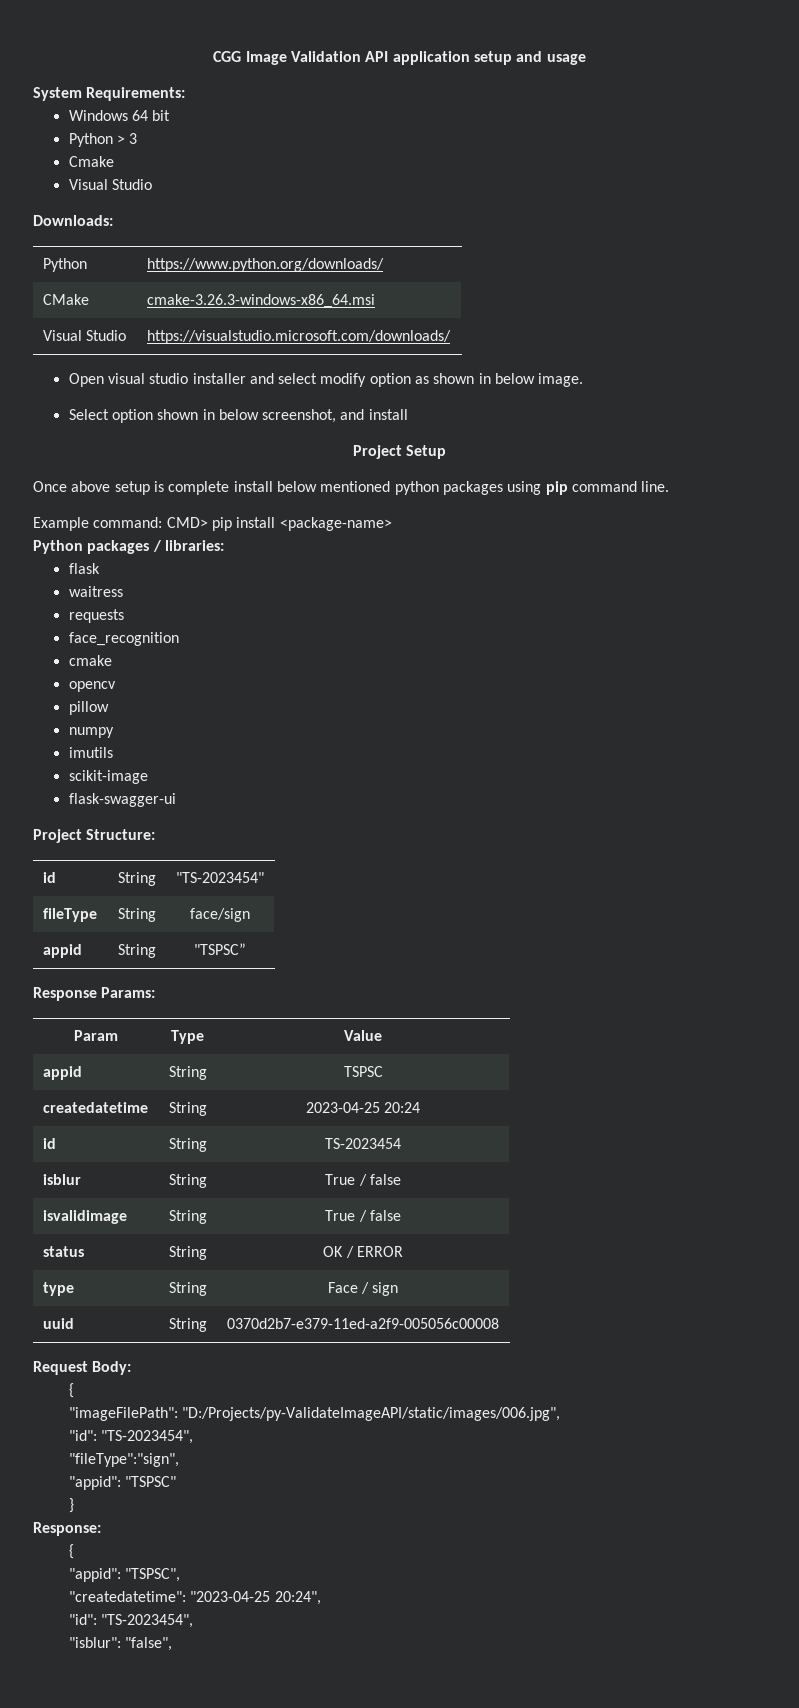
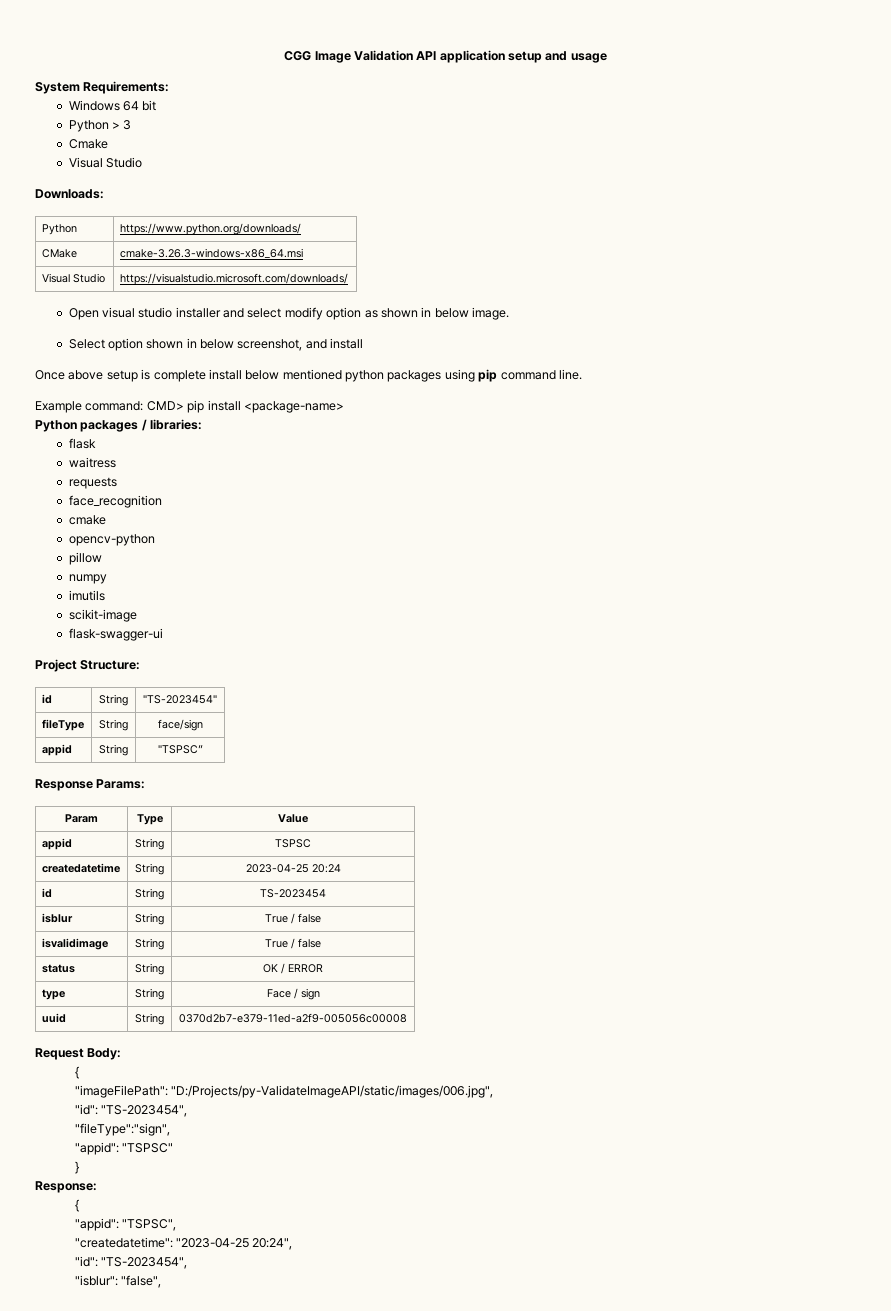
[352,445,447,459] // Project Setup -> (364, 343) none
[68,681,116,692] opencv -> [68,534,155,546] opencv-python

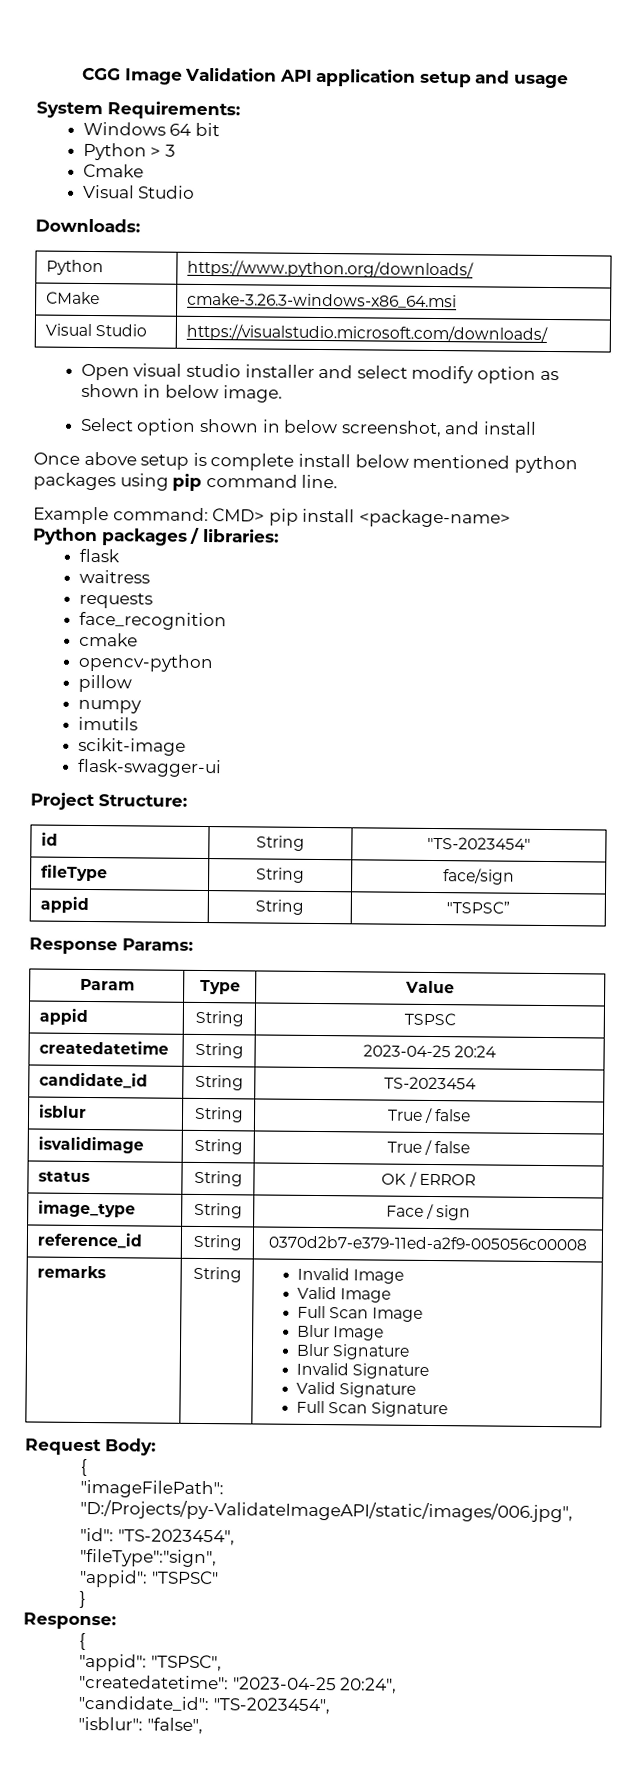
[41,888,52,898] id -> [38,1072,148,1089] candidate_id
[41,989,65,1000] type -> [37,1200,136,1218] image_type
[41,1013,66,1023] uuid -> [36,1232,143,1249] reference_id
(407, 1018) none -> [36,1265,106,1279] [192,1266,242,1283] [296,1267,404,1284] [296,1286,391,1303] [296,1305,423,1322] [296,1324,384,1341] [295,1343,410,1360] [295,1362,429,1379] [295,1381,416,1398] [295,1400,448,1418] // remarks | String | Invalid Image // Valid Image // Full Scan Image // Blur Image // Blur Signature // Invalid Signature // Valid Signature // Full Scan Signature
[74,1256,98,1267] "id": -> [78,1695,210,1712] "candidate_id":

